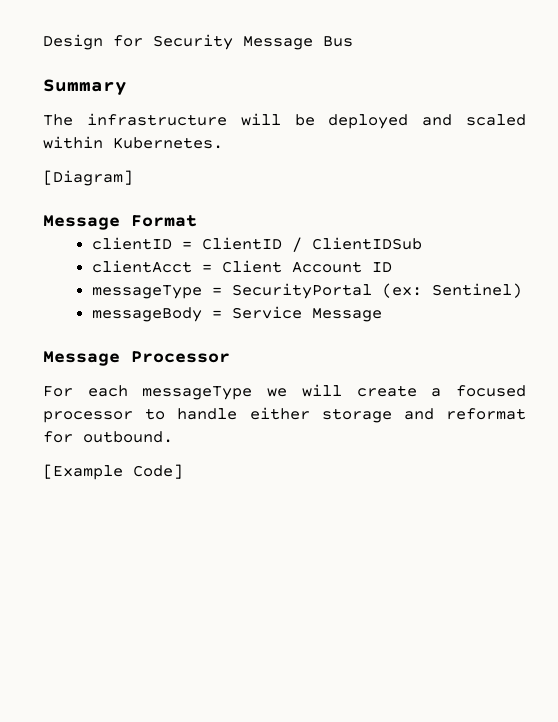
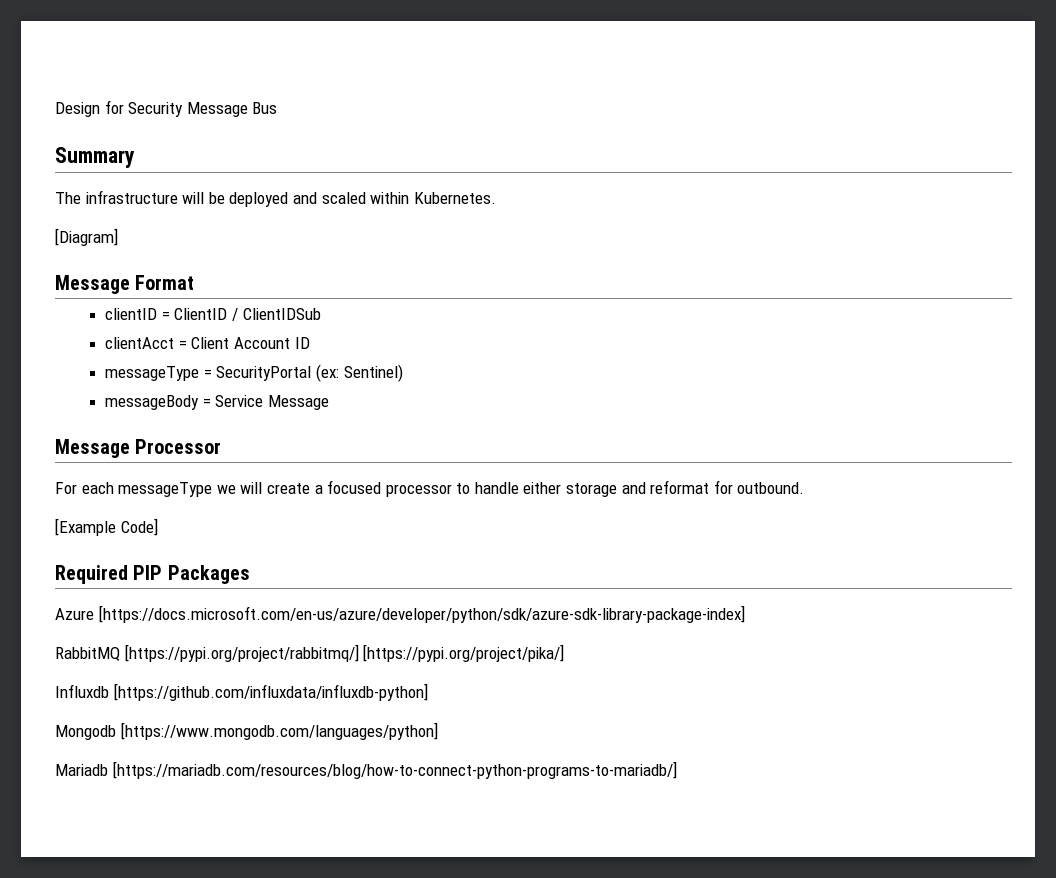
(183, 471) none -> [55,565,250,584] [55,605,745,623] [55,644,565,662] [55,683,428,701] [55,722,438,740] [55,761,677,779] // Required PIP Packages // Azure [https://docs.microsoft.com/en-us/azure/developer/python/sdk/azure-sdk-library-package-index] // RabbitMQ [https://pypi.org/project/rabbitmq/] [https://pypi.org/project/pika/] // Influxdb [https://github.com/influxdata/influxdb-python] // Mongodb [https://www.mongodb.com/languages/python] // Mariadb [https://mariadb.com/resources/blog/how-to-connect-python-programs-to-mariadb/]

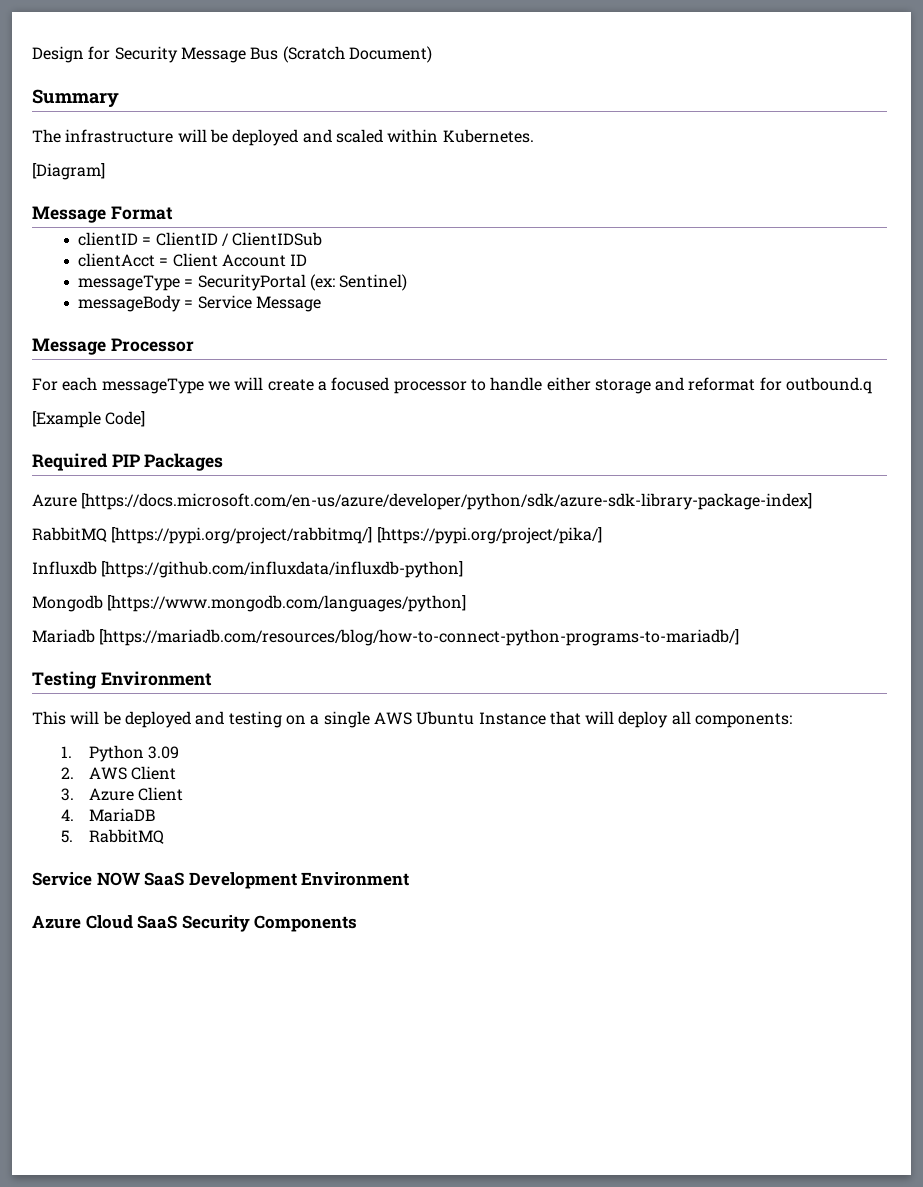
(278, 108) none -> [282,46,432,63] (Scratch Document)
[737,482,805,494] outbound. -> [786,377,873,394] outbound.q
(677, 770) none -> [32,671,212,689] [32,711,793,728] [60,745,180,762] [60,766,177,780] [60,787,184,801] [60,808,155,822] [60,829,164,844] [32,872,410,889] [32,915,358,932] // Testing Environment // This will be deployed and testing on a single AWS Ubuntu Instance that will deploy all components: // 1. Python 3.09 // 2. AWS Client // 3. Azure Client // 4. MariaDB // 5. RabbitMQ // Service NOW SaaS Development Environment // Azure Cloud SaaS Security Components

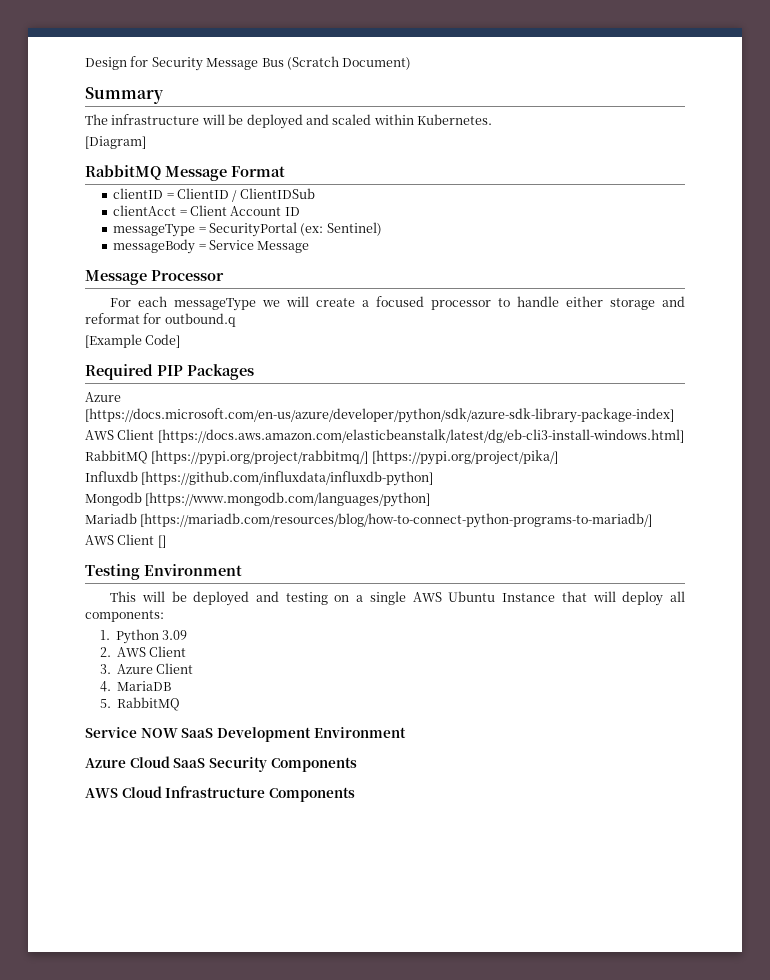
(105, 171) none -> [85,165,161,180] RabbitMQ
(813, 501) none -> [85,429,684,443] // AWS Client [https://docs.aws.amazon.com/elasticbeanstalk/latest/dg/eb-cli3-install-windows.html]
(740, 637) none -> [85,534,166,548] // AWS Client []
(358, 923) none -> [85,786,355,802] // AWS Cloud Infrastructure Components

